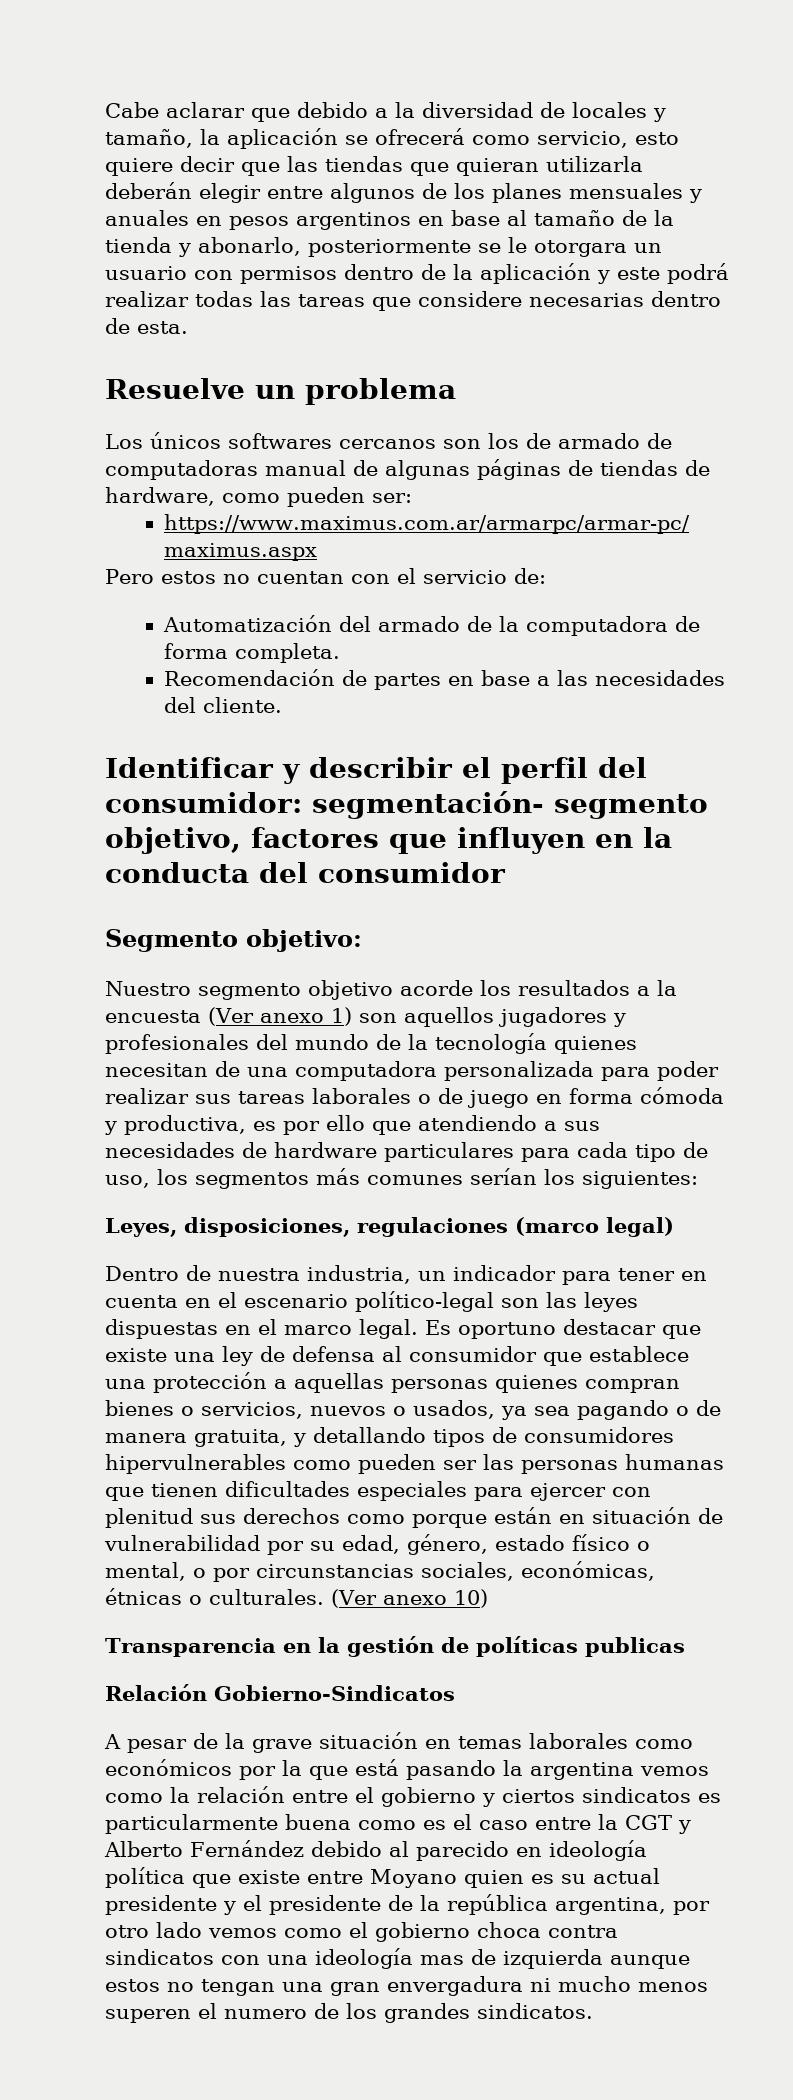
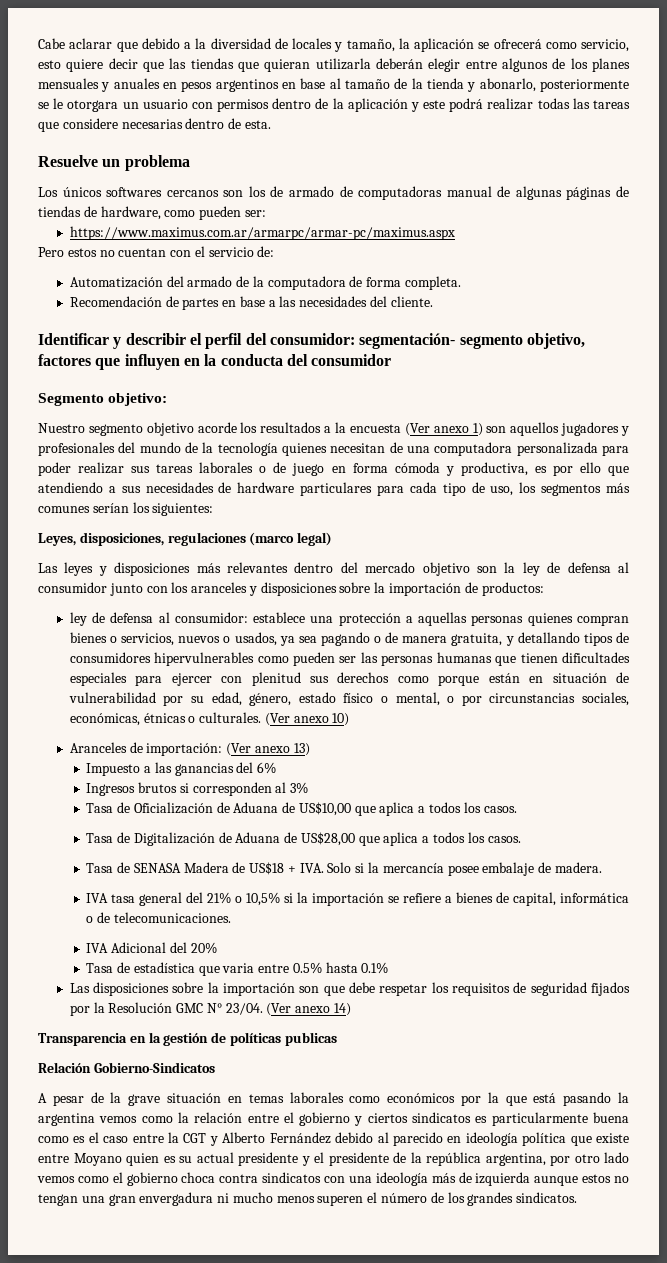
[105,1265,707,1285] [105,1291,638,1312] [105,1319,701,1339] [105,1348,215,1362] Dentro de nuestra industria, un indicador para tener en cuenta en el escenario político-legal son las leyes dispuestas en el marco legal. Es oportuno destacar que existe una -> [38,562,516,576] Las leyes y disposiciones más relevantes dentro del mercado objetivo son la
[543,1352,582,1366] que -> [109,582,544,596] [69,612,248,626] junto con los aranceles y disposiciones sobre la importación de productos: // ley de defensa al consumidor:
(488, 1598) none -> [69,742,310,756] [86,762,277,776] [86,782,309,796] [86,802,517,816] [86,832,521,846] [86,862,602,876] [86,892,629,906] [86,912,231,923] [86,942,217,954] [86,962,389,976] [69,982,630,996] [69,1002,352,1016] // Aranceles de importación: (Ver anexo 13) // Impuesto a las ganancias del 6% // Ingresos brutos si corresponden al 3% // Tasa de Oficialización de Aduana de US$10,00 que aplica a todos los casos. // Tasa de Digitalización de Aduana de US$28,00 que aplica a todos los casos. // Tasa de SENASA Madera de US$18 + IVA. Solo si la mercancía posee embalaje de madera. // IVA tasa general del 21% o 10,5% si la importación se refiere a bienes de capital, informática o de telecomunicaciones. // IVA Adicional del 20% // Tasa de estadística que varia entre 0.5% hasta 0.1% // Las disposiciones sobre la importación son que debe respetar los requisitos de seguridad fijados por la Resolución GMC N° 23/04. (Ver anexo 14)
[420,1955,464,1965] mas -> [431,1173,456,1183] más
[224,2009,307,2019] numero -> [381,1193,428,1203] número

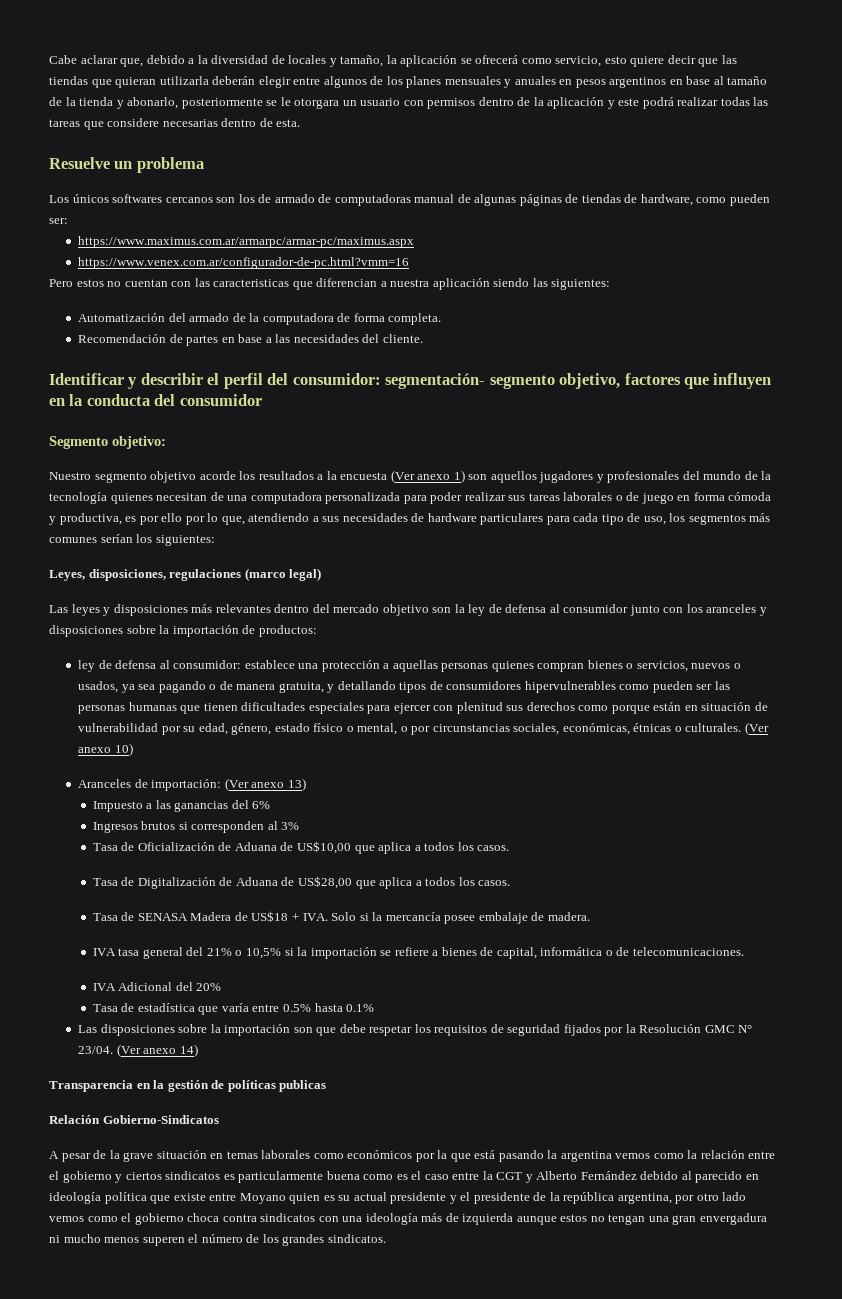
[116,42,138,52] que -> [120,58,144,67] que,
(455, 233) none -> [78,257,410,269] // https://www.venex.com.ar/configurador-de-pc.html?vmm=16
[194,246,275,257] el servicio de: -> [194,278,611,290] las caracteristicas que diferencian a nuestra aplicación siendo las siguientes:
[608,466,629,476] que -> [185,513,245,525] por lo que,
[222,963,255,973] varia -> [221,1003,249,1012] varía

